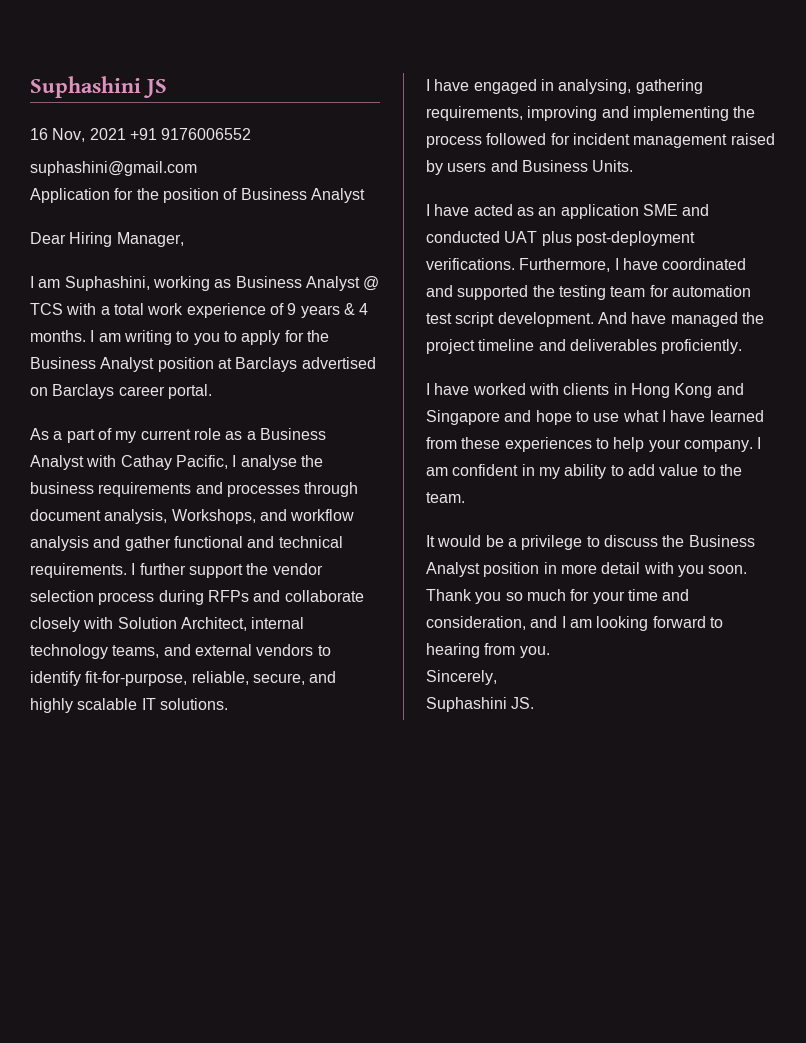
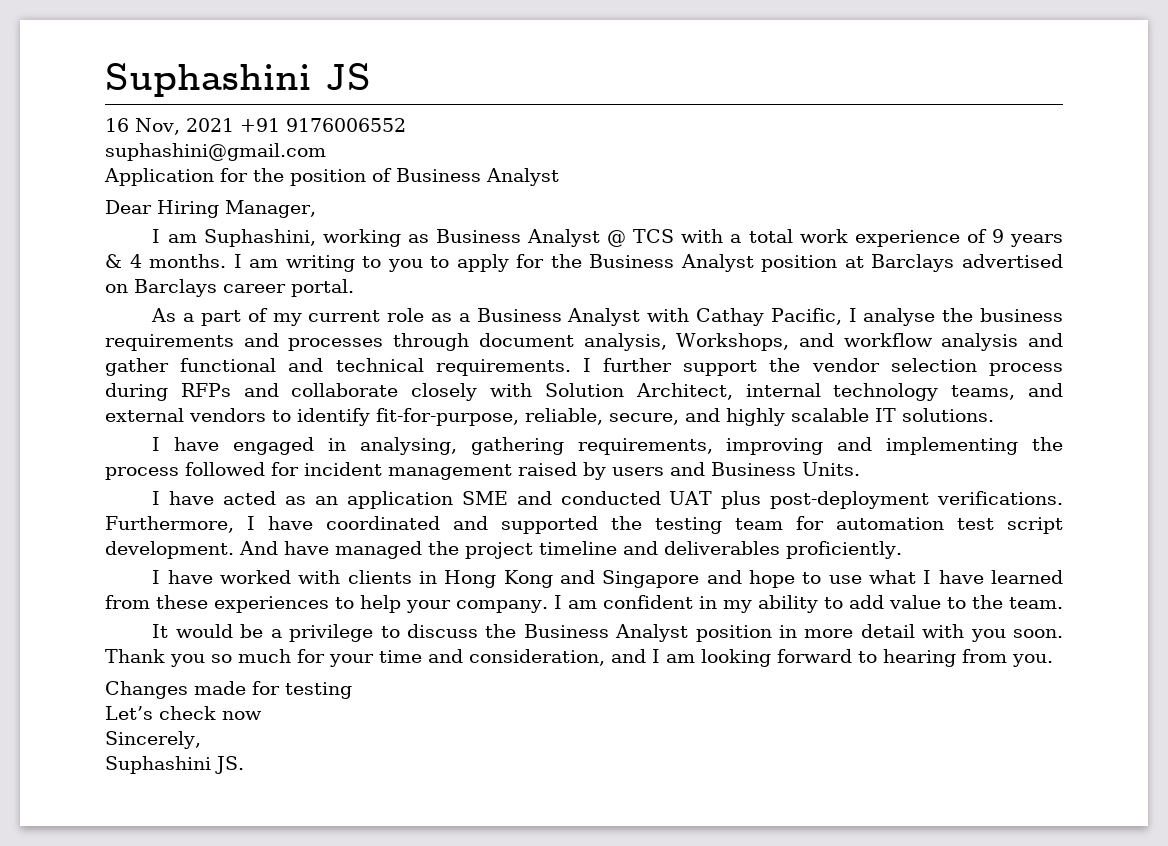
(550, 652) none -> [105,681,352,699] [105,706,262,720] // Changes made for testing // Let’s check now

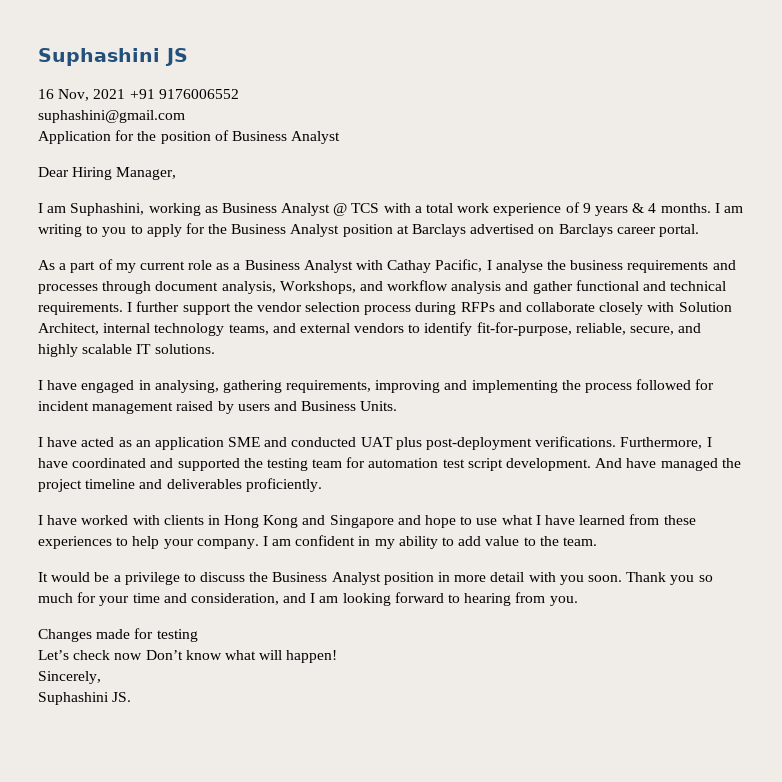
(262, 715) none -> [145,650,338,663] Don’t know what will happen!

